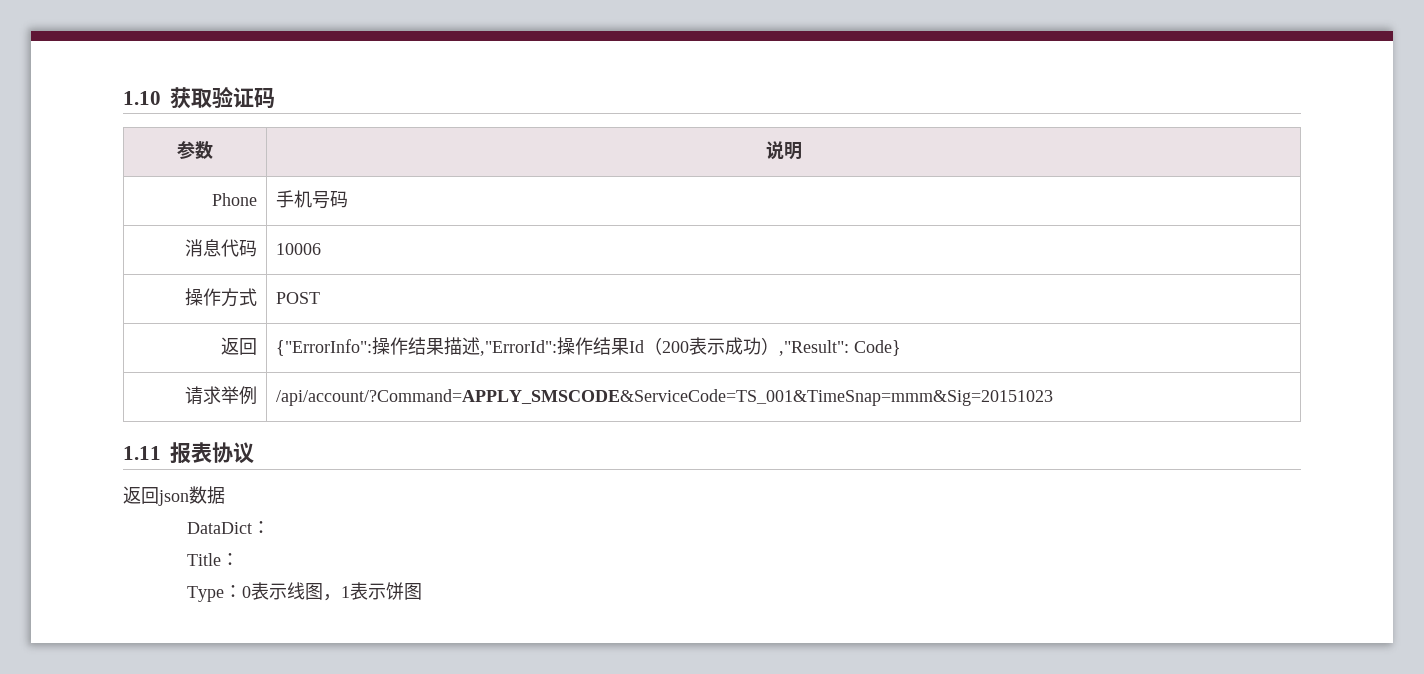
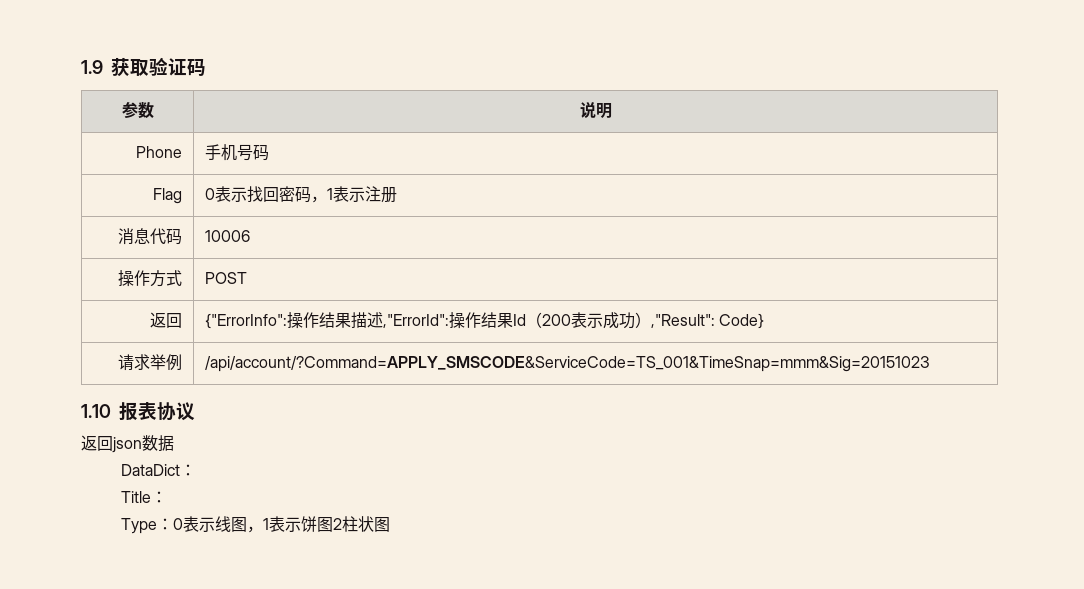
[123,91,161,105] 1.10 -> [81,60,103,74] 1.9
(348, 199) none -> [153,188,183,204] [204,186,397,203] // Flag | 0表示找回密码，1表示注册
[123,446,161,460] 1.11 -> [81,404,111,418] 1.10
(423, 591) none -> [333,516,391,532] 2柱状图

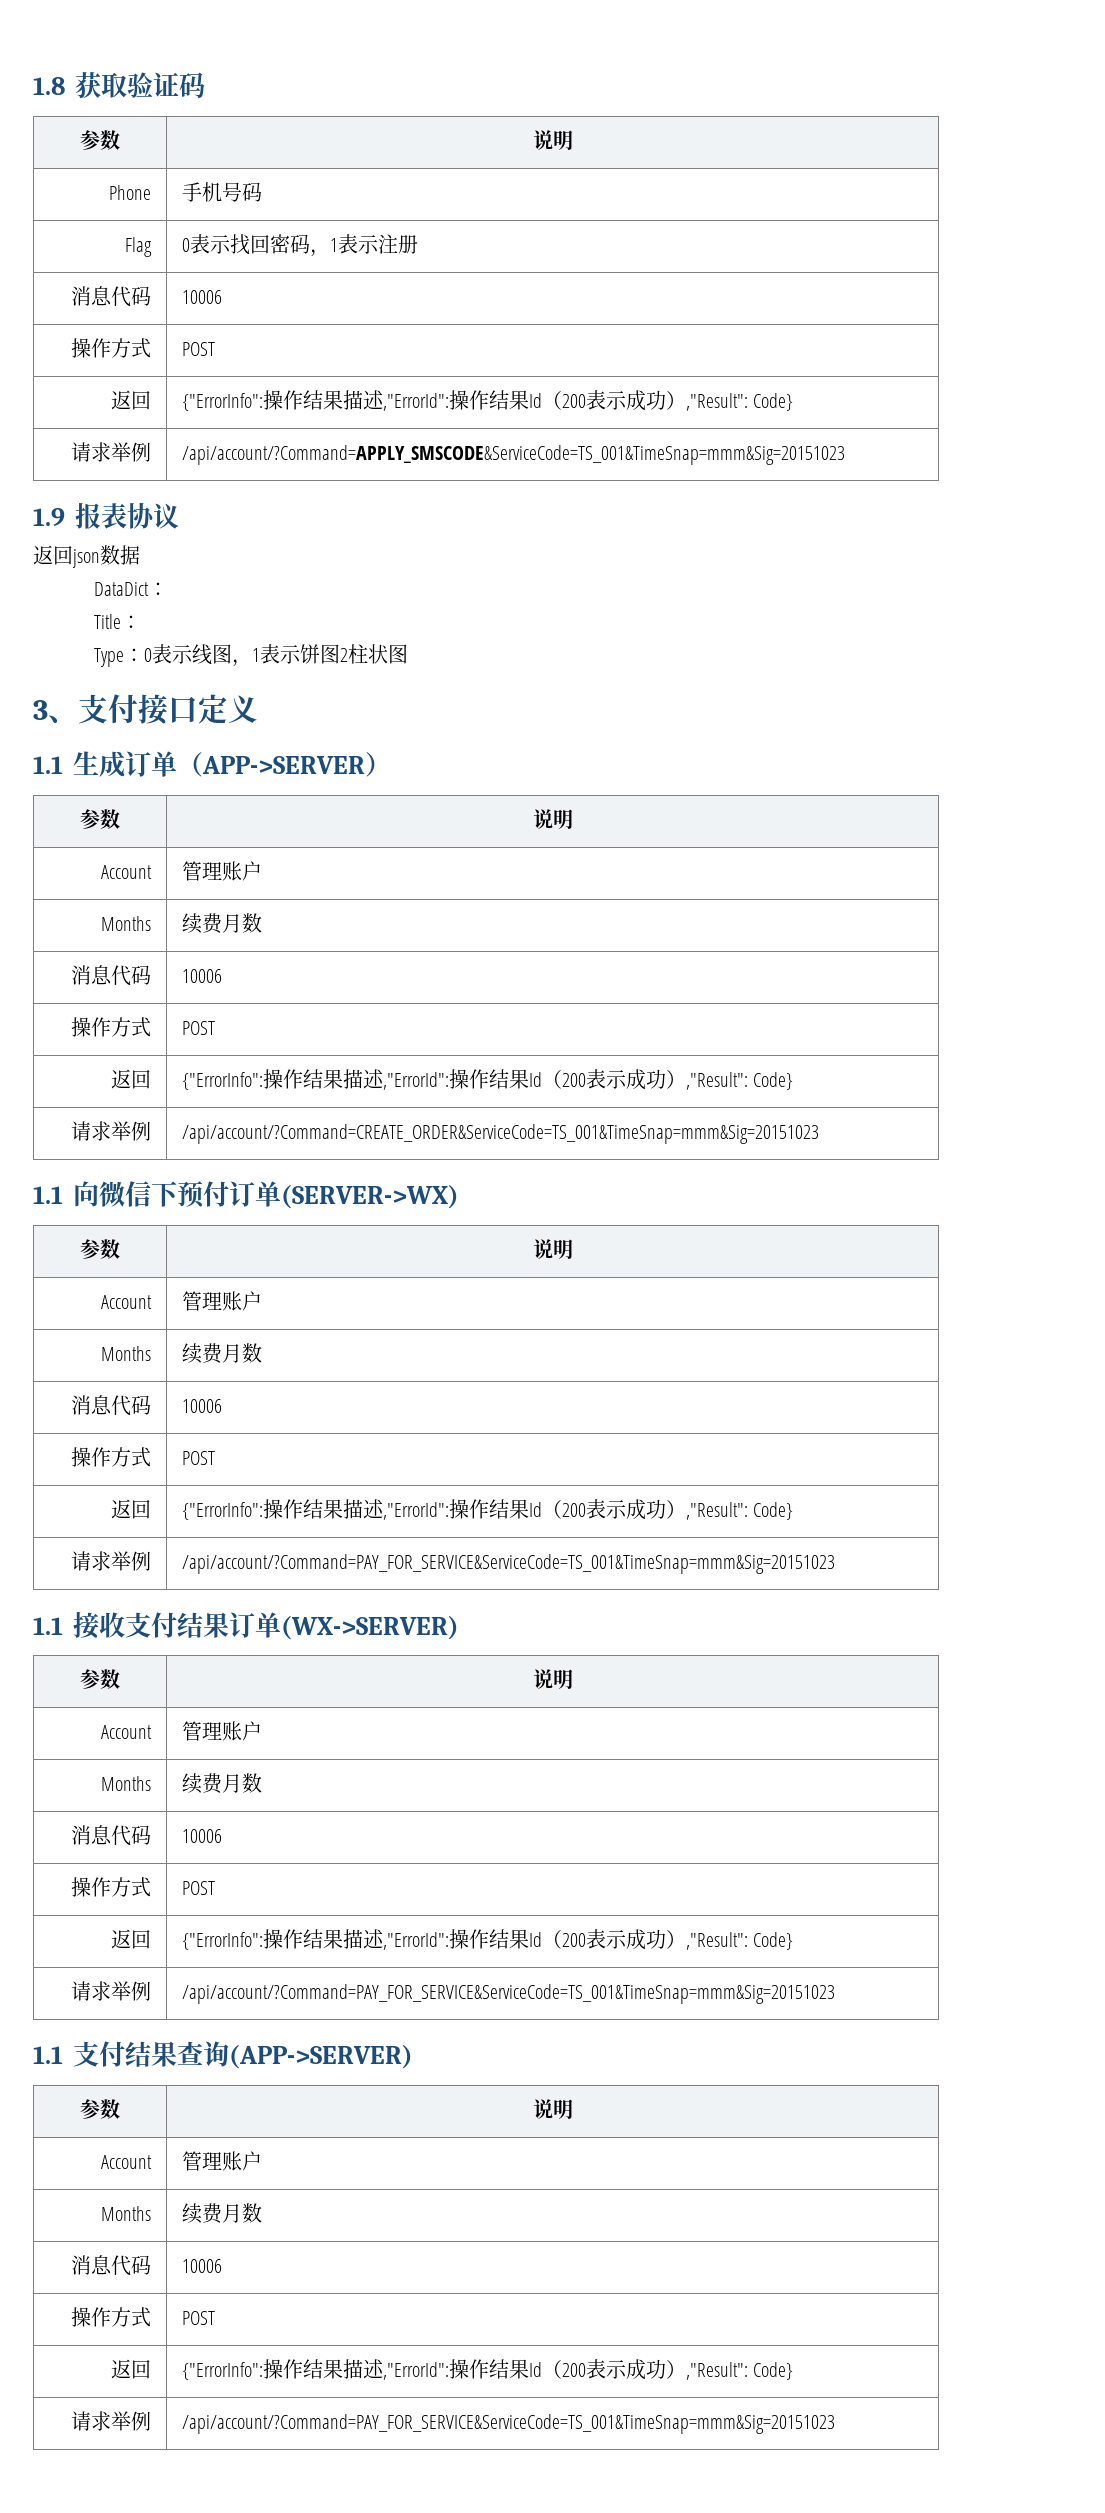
[81,60,103,74] 1.9 -> [33,77,65,95] 1.8
[81,404,111,418] 1.10 -> [33,508,65,526] 1.9
(391, 524) none -> [33,694,258,725] [33,751,391,777] [80,809,120,829] [532,809,573,829] [101,865,153,879] [181,861,262,881] [101,916,152,931] [181,913,262,934] [71,965,152,986] [181,969,222,983] [71,1017,152,1037] [181,1021,215,1035] [111,1069,152,1089] [181,1069,794,1090] [71,1121,152,1141] [181,1124,819,1144] [33,1181,459,1209] [80,1239,120,1259] [532,1239,573,1259] [101,1295,153,1309] [181,1291,262,1311] [101,1346,152,1361] [181,1343,262,1364] [71,1395,152,1416] [181,1399,222,1413] [71,1447,152,1467] [181,1451,215,1465] [111,1499,152,1519] [181,1499,794,1520] [71,1551,152,1571] [181,1554,835,1574] [33,1611,459,1640] [80,1669,120,1689] [532,1669,573,1689] [101,1725,153,1739] [181,1721,262,1741] [101,1776,152,1791] [181,1773,262,1794] [71,1825,152,1846] [181,1829,222,1843] [71,1877,152,1897] [181,1881,215,1895] [111,1929,152,1949] [181,1929,794,1950] [71,1981,152,2001] [181,1984,835,2004] [33,2041,413,2069] [80,2099,120,2119] [532,2099,573,2119] [101,2155,153,2169] [181,2151,262,2171] [101,2206,152,2221] [181,2203,262,2224] [71,2255,152,2276] [181,2259,222,2273] [71,2307,152,2327] [181,2311,215,2325] [111,2359,152,2379] [181,2359,794,2380] [71,2411,152,2431] [181,2414,835,2434] // 3、支付接口定义 // 1.1生成订单（APP->SERVER） // 参数 | 说明 // Account | 管理账户 // Months | 续费月数 // 消息代码 | 10006 // 操作方式 | POST // 返回 | {"ErrorInfo":操作结果描述,"ErrorId":操作结果Id（200表示成功）,"Result": Code} // 请求举例 | /api/account/?Command=CREATE_ORDER&ServiceCode=TS_001&TimeSnap=mmm&Sig=20151023 // 1.1向微信下预付订单(SERVER->WX) // 参数 | 说明 // Account | 管理账户 // Months | 续费月数 // 消息代码 | 10006 // 操作方式 | POST // 返回 | {"ErrorInfo":操作结果描述,"ErrorId":操作结果Id（200表示成功）,"Result": Code} // 请求举例 | /api/account/?Command=PAY_FOR_SERVICE&ServiceCode=TS_001&TimeSnap=mmm&Sig=20151023 // 1.1接收支付结果订单(WX->SERVER) // 参数 | 说明 // Account | 管理账户 // Months | 续费月数 // 消息代码 | 10006 // 操作方式 | POST // 返回 | {"ErrorInfo":操作结果描述,"ErrorId":操作结果Id（200表示成功）,"Result": Code} // 请求举例 | /api/account/?Command=PAY_FOR_SERVICE&ServiceCode=TS_001&TimeSnap=mmm&Sig=20151023 // 1.1支付结果查询(APP->SERVER) // 参数 | 说明 // Account | 管理账户 // Months | 续费月数 // 消息代码 | 10006 // 操作方式 | POST // 返回 | {"ErrorInfo":操作结果描述,"ErrorId":操作结果Id（200表示成功）,"Result": Code} // 请求举例 | /api/account/?Command=PAY_FOR_SERVICE&ServiceCode=TS_001&TimeSnap=mmm&Sig=20151023

